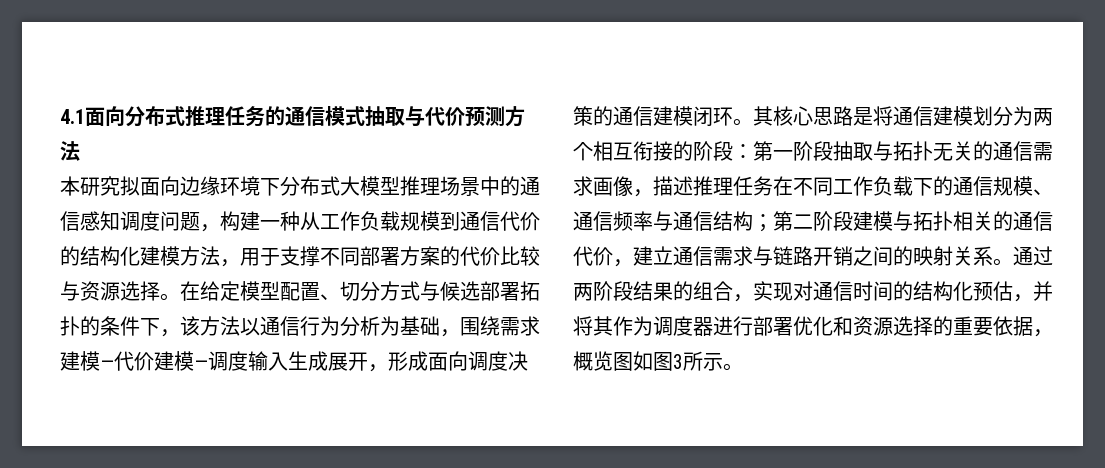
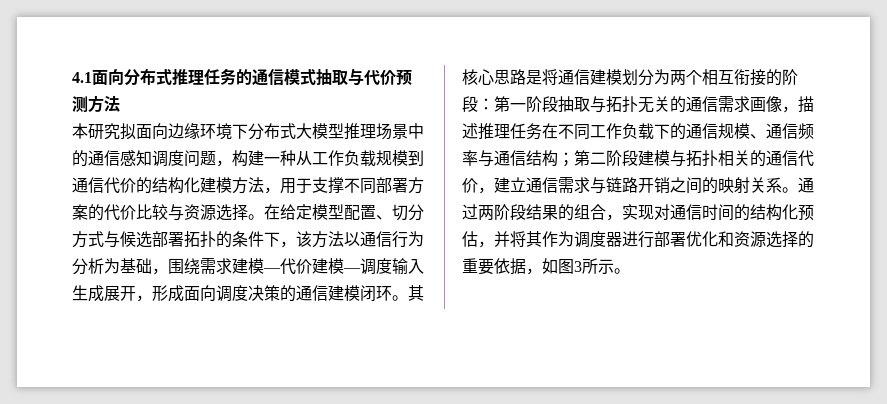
[573,351,633,371] 概览图 -> (542, 271) none

